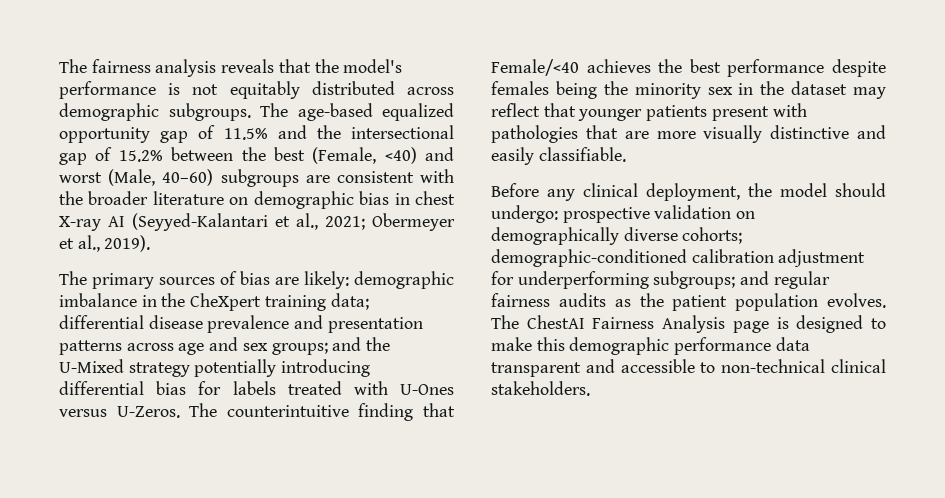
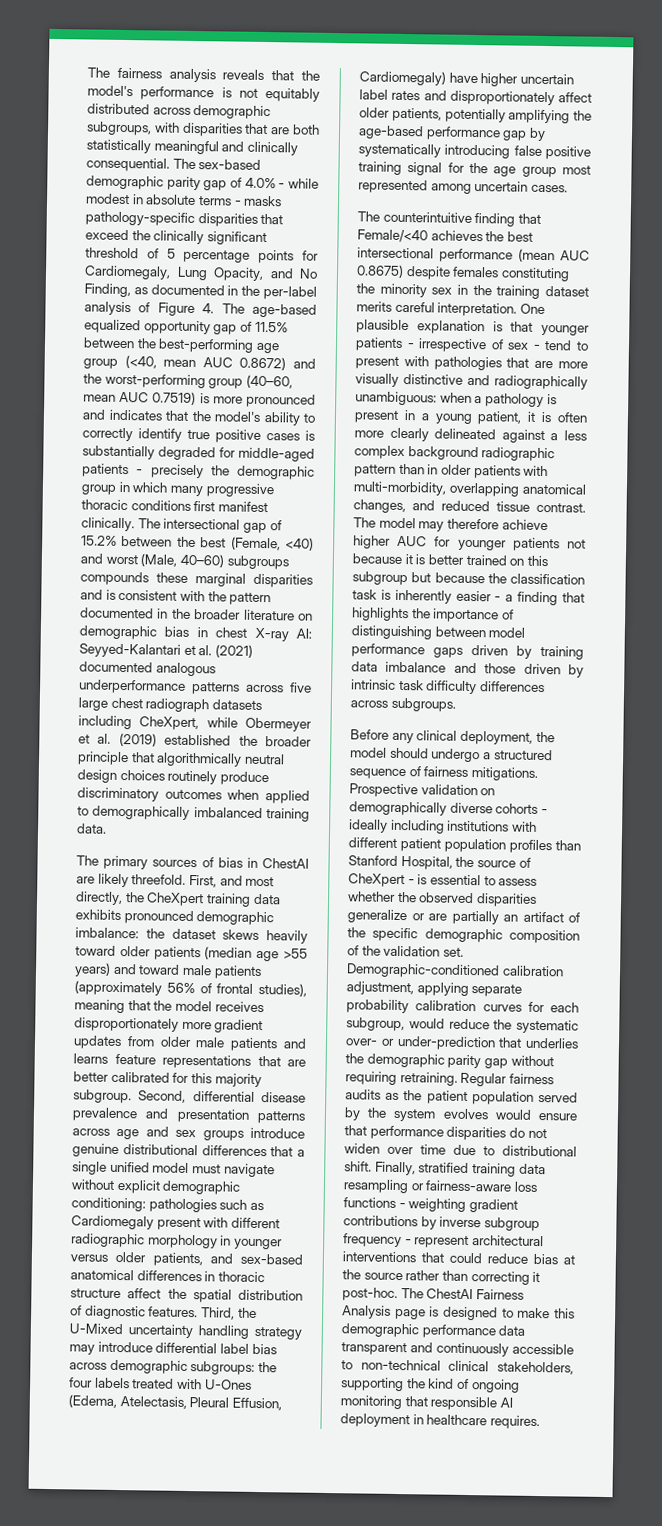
[168,103,251,121] subgroups. -> [86,121,320,137] [86,139,298,156] [86,157,262,172] [86,175,319,191] [85,193,283,207] [85,211,284,227] [85,229,267,246] [85,247,319,264] [84,265,318,281] [84,283,318,300] [84,301,215,316] subgroups, with disparities that are both statistically meaningful and clinically consequential. The sex-based demographic parity gap of 4.0% - while modest in absolute terms - masks pathology-specific disparities that exceed the clinically significant threshold of 5 percentage points for Cardiomegaly, Lung Opacity, and No Finding, as documented in the per-label analysis of Figure 4.
[277,125,341,139] and the -> [83,337,280,354] [83,355,316,371] [83,373,293,389] [83,391,316,408] [82,409,315,426] [82,427,315,443] [82,445,315,462] [82,463,315,480] [81,481,274,498] [81,499,268,513] [81,517,161,532] between the best-performing age group (<40, mean AUC 0.8672) and the worst-performing group (40–60, mean AUC 0.7519) is more pronounced and indicates that the model's ability to correctly identify true positive cases is substantially degraded for middle-aged patients - precisely the demographic group in which many progressive thoracic conditions first manifest clinically. The
[305,169,454,183] are consistent with -> [80,571,313,588] [80,589,272,606] [80,607,169,619] compounds these marginal disparities and is consistent with the pattern documented in
[108,213,455,231] [59,235,151,252] AI (Seyyed-Kalantari et al., 2021; Obermeyer et al., 2019). -> [296,628,312,639] [79,643,253,658] [79,661,216,677] [78,679,312,695] [78,697,262,713] [78,715,312,732] [78,732,312,747] [77,751,285,767] [77,769,269,786] [77,787,310,804] [77,805,310,822] [76,823,107,834] AI: Seyyed-Kalantari et al. (2021) documented analogous underperformance patterns across five large chest radiograph datasets including CheXpert, while Obermeyer et al. (2019) established the broader principle that algorithmically neutral design choices routinely produce discriminatory outcomes when applied to demographically imbalanced training data.
[275,271,454,289] [59,293,369,311] are likely: demographic imbalance in the CheXpert training data; -> [246,857,309,869] [76,873,275,888] [75,891,281,907] [75,909,275,926] [75,927,308,944] [75,945,308,962] [74,962,262,980] [74,980,307,997] [74,999,264,1014] [74,1017,264,1034] [73,1035,307,1052] [73,1053,306,1069] [73,1071,262,1088] [73,1089,187,1104] in ChestAI are likely threefold. First, and most directly, the CheXpert training data exhibits pronounced demographic imbalance: the dataset skews heavily toward older patients (median age >55 years) and toward male patients (approximately 56% of frontal studies), meaning that the model receives disproportionately more gradient updates from older male patients and learns feature representations that are better calibrated for this majority subgroup. Second,
[271,337,391,355] [59,359,371,377] [59,381,454,395] [59,406,180,418] groups; and the U-Mixed strategy potentially introducing differential bias for labels treated with U-Ones versus U-Zeros. -> [202,1127,305,1141] [72,1143,305,1157] [72,1161,275,1178] [71,1179,241,1195] [71,1197,264,1213] [71,1215,280,1231] [71,1233,283,1250] [70,1251,303,1267] [70,1269,265,1283] [70,1288,303,1303] [70,1305,257,1320] [69,1323,302,1340] [69,1341,277,1355] [69,1359,277,1375] [69,1377,252,1390] [68,1394,282,1411] [359,70,574,87] [359,89,592,106] [359,107,592,124] [358,125,546,141] [358,143,591,160] [358,161,591,178] [358,179,568,194] groups introduce genuine distributional differences that a single unified model must navigate without explicit demographic conditioning: pathologies such as Cardiomegaly present with different radiographic morphology in younger versus older patients, and sex-based anatomical differences in thoracic structure affect the spatial distribution of diagnostic features. Third, the U-Mixed uncertainty handling strategy may introduce differential label bias across demographic subgroups: the four labels treated with U-Ones (Edema, Atelectasis, Pleural Effusion, Cardiomegaly) have higher uncertain label rates and disproportionately affect older patients, potentially amplifying the age-based performance gap by systematically introducing false positive training signal for the age group most represented among uncertain cases. //
[727,59,825,77] performance -> [357,247,590,263] [356,264,404,278] intersectional performance (mean AUC 0.8675)
[555,81,597,99] being -> [500,267,570,282] constituting
[791,81,886,99] [491,103,708,121] dataset may reflect that younger patients -> [496,285,589,299] [356,301,545,317] [356,319,590,336] [355,337,590,353] training dataset merits careful interpretation. One plausible explanation is that younger patients - irrespective of sex - tend to
[491,147,626,165] easily classifiable. -> [494,375,588,390] [355,391,557,407] [354,410,588,425] [354,427,587,444] [354,445,556,462] [354,463,549,479] [353,481,587,497] [353,499,586,514] [353,517,548,532] [353,535,586,552] [352,553,548,567] [352,571,585,586] [352,589,585,606] [352,607,514,623] [351,625,526,640] [351,643,584,660] [351,661,584,678] [351,679,545,695] [350,697,456,712] radiographically unambiguous: when a pathology is present in a young patient, it is often more clearly delineated against a less complex background radiographic pattern than in older patients with multi-morbidity, overlapping anatomical changes, and reduced tissue contrast. The model may therefore achieve higher AUC for younger patients not because it is better trained on this subgroup but because the classification task is inherently easier - a finding that highlights the importance of distinguishing between model performance gaps driven by training data imbalance and those driven by intrinsic task difficulty differences across subgroups.
[491,205,756,223] [491,227,743,245] [491,249,866,267] [491,271,830,289] undergo: prospective validation on demographically diverse cohorts; demographic-conditioned calibration adjustment for underperforming subgroups; and regular -> [431,748,553,763] [349,766,538,781] [349,783,496,798] [349,801,548,816] [349,819,537,834] [348,837,581,854] [348,855,531,870] [348,873,538,888] [348,891,537,907] [347,909,580,925] [347,927,580,944] [347,945,464,957] [346,963,564,979] [346,981,523,997] [346,999,579,1014] [346,1017,579,1034] [345,1035,579,1051] [345,1053,554,1069] [345,1071,508,1087] undergo a structured sequence of fairness mitigations. Prospective validation on demographically diverse cohorts - ideally including institutions with different patient population profiles than Stanford Hospital, the source of CheXpert - is essential to assess whether the observed disparities generalize or are partially an artifact of the specific demographic composition of the validation set. Demographic-conditioned calibration adjustment, applying separate probability calibration curves for each subgroup, would reduce the systematic over- or under-prediction that underlies the demographic parity gap without requiring retraining. Regular
[827,293,886,308] evolves. -> [538,1092,578,1103] [344,1107,578,1122] [344,1125,547,1141] [344,1143,577,1157] [344,1161,546,1177] [343,1179,538,1194] [343,1197,518,1213] [343,1215,540,1232] [343,1233,544,1249] [342,1251,575,1265] [342,1269,541,1285] [342,1287,398,1302] served by the system evolves would ensure that performance disparities do not widen over time due to distributional shift. Finally, stratified training data resampling or fairness-aware loss functions - weighting gradient contributions by inverse subgroup frequency - represent architectural interventions that could reduce bias at the source rather than correcting it post-hoc.
(615, 366) none -> [436,1342,509,1357] continuously
[491,381,590,396] stakeholders. -> [497,1361,574,1375] [341,1377,520,1393] [340,1395,513,1411] [340,1413,540,1430] stakeholders, supporting the kind of ongoing monitoring that responsible AI deployment in healthcare requires.

